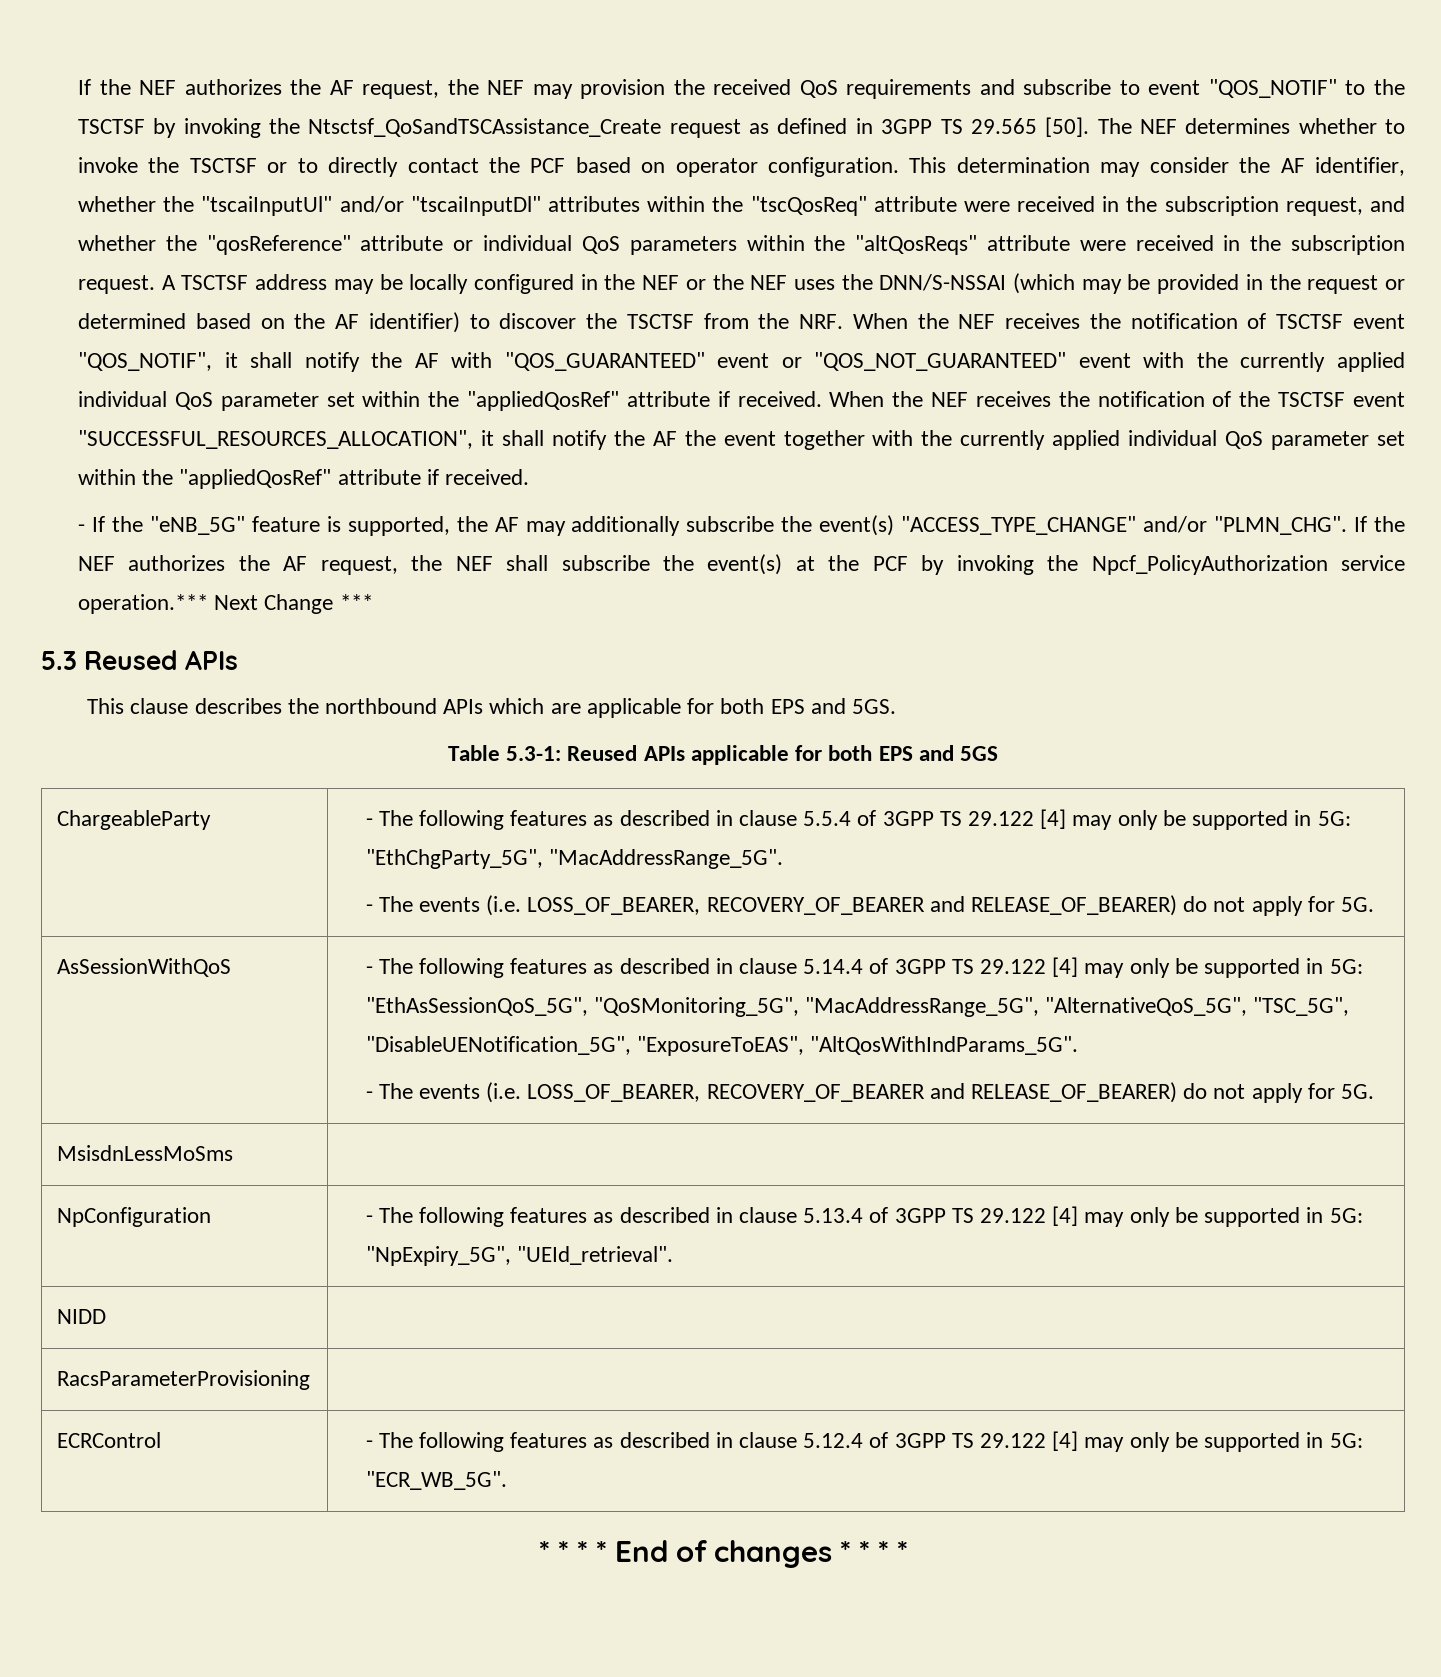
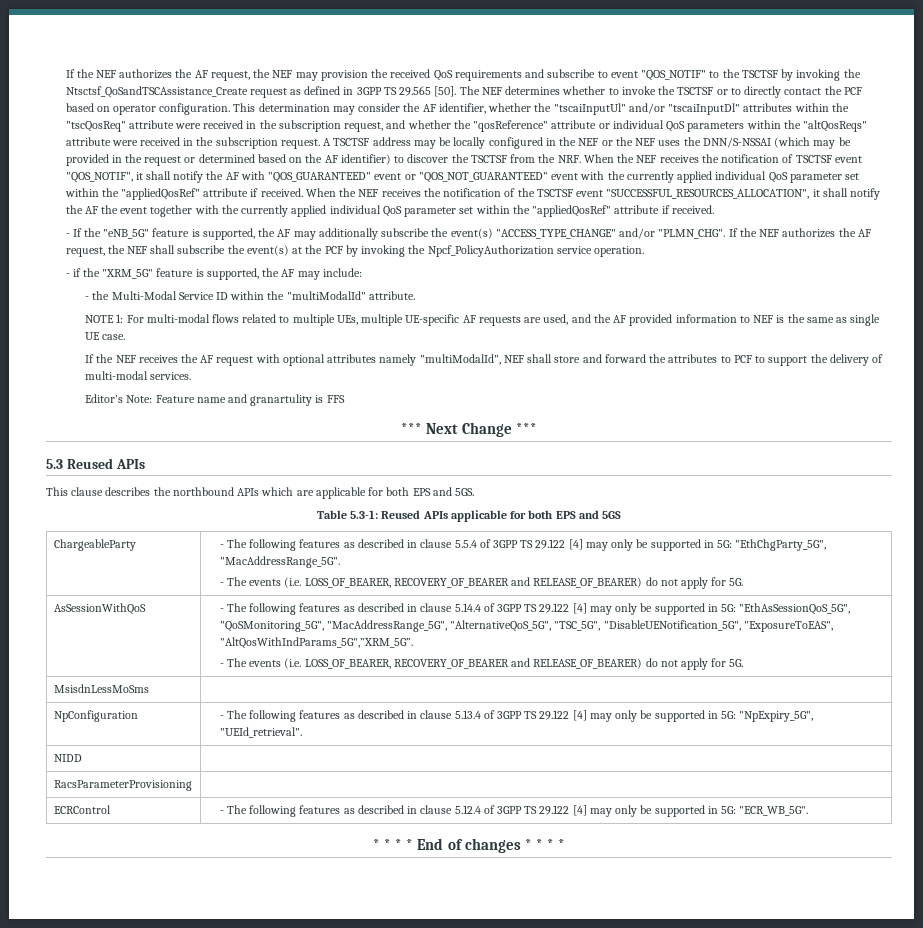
[78,594,209,614] operation.*** -> [594,246,645,257] [65,268,362,280] [85,291,415,300] [85,314,881,326] [85,332,126,340] [85,354,884,366] [85,371,192,380] [85,394,345,406] [401,423,423,434] operation. // - if the "XRM_5G" feature is supported, the AF may include: // - the Multi-Modal Service ID within the "multiModalId" attribute. // NOTE 1: For multi-modal flows related to multiple UEs, multiple UE-specific AF requests are used, and the AF provided information to NEF is the same as single UE case. // If the NEF receives the AF request with optional attributes namely "multiModalId", NEF shall store and forward the attributes to PCF to support the delivery of multi-modal services. // Editor’s Note: Feature name and granartulity is FFS // ***
[809,1036,1078,1055] "AltQosWithIndParams_5G". -> [219,637,413,649] "AltQosWithIndParams_5G",”XRM_5G”.

